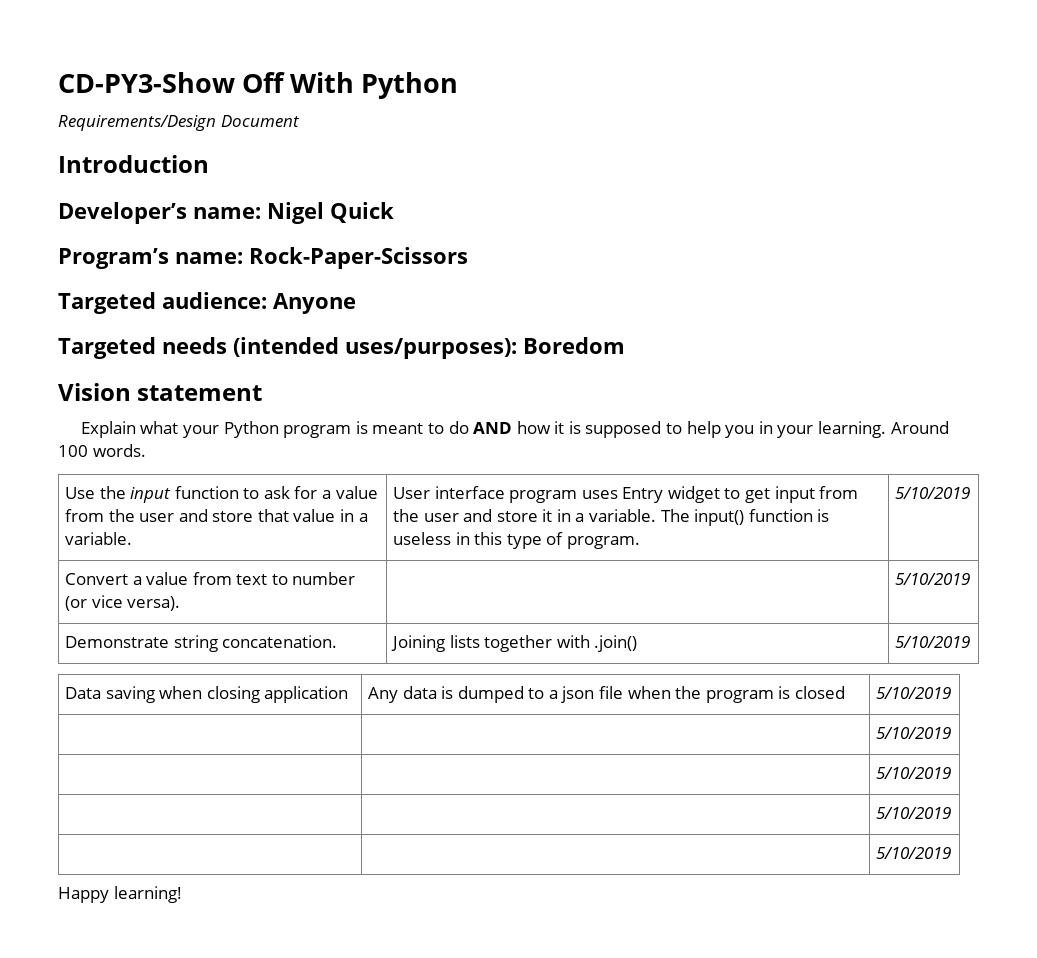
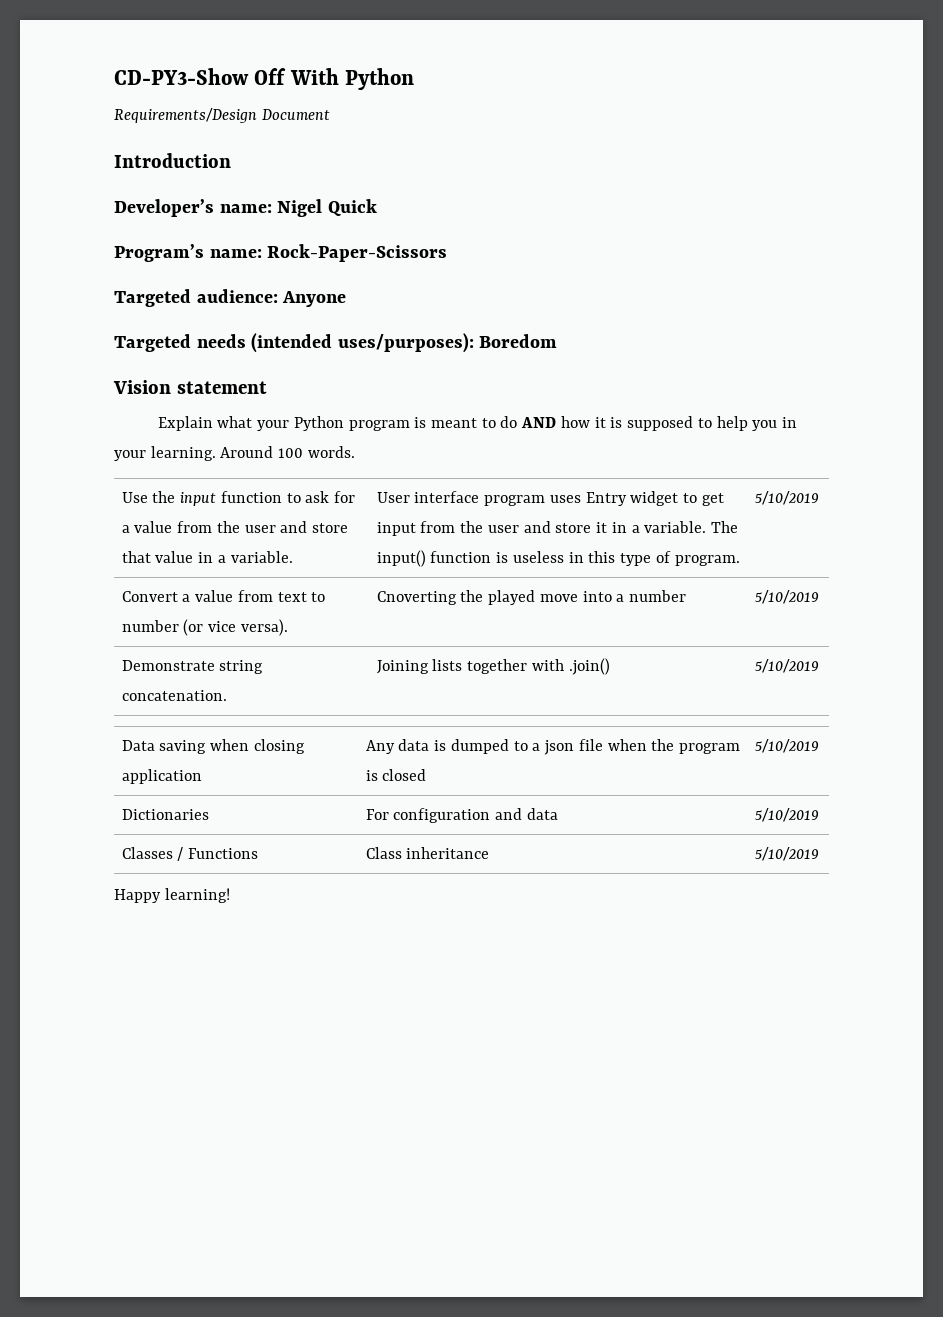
(181, 603) none -> [376,590,687,605] Cnoverting the played move into a number
[875,727,951,739] [875,767,951,779] [875,807,951,819] | | 5/10/2019 // | | 5/10/2019 // | | 5/10/2019 // | -> [121,809,209,820] [365,808,558,823] [754,808,819,822] [121,847,259,861] [365,847,490,859] Dictionaries | For configuration and data | 5/10/2019 // Classes / Functions | Class inheritance

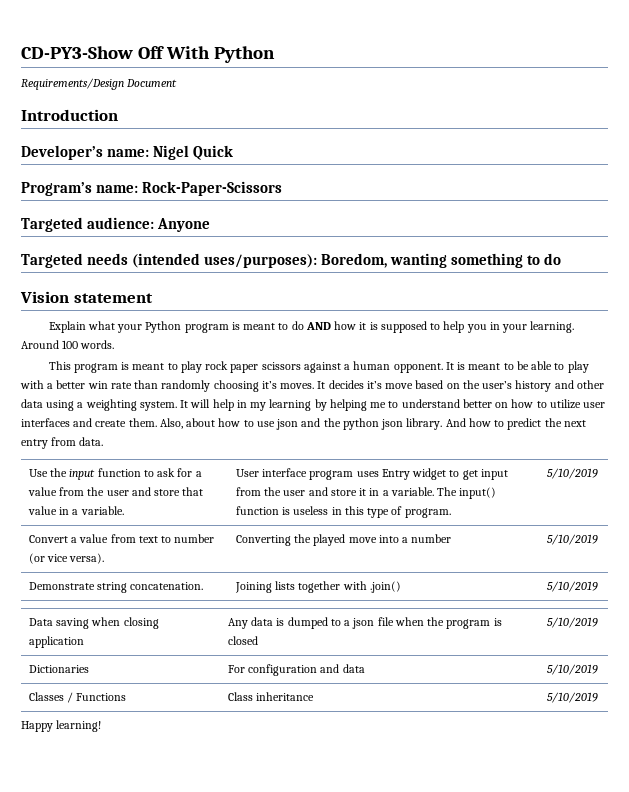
[479,334,558,348] Boredom -> [321,253,562,268] Boredom, wanting something to do
(355, 452) none -> [48,361,589,373] [20,380,604,392] [21,399,606,411] [21,418,586,430] [21,437,104,449] // This program is meant to play rock paper scissors against a human opponent. It is meant to be able to play with a better win rate than randomly choosing it’s moves. It decides it’s move based on the user’s history and other data using a weighting system. It will help in my learning by helping me to understand better on how to utilize user interfaces and create them. Also, about how to use json and the python json library. And how to predict the next entry from data.
[376,591,457,605] Cnoverting -> [235,535,291,546] Converting

